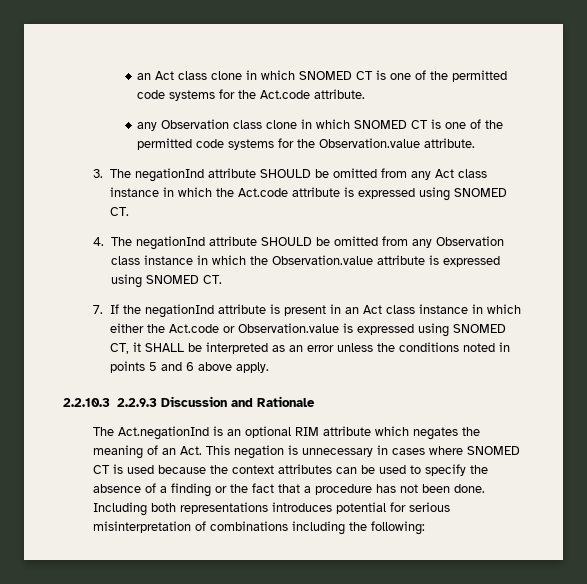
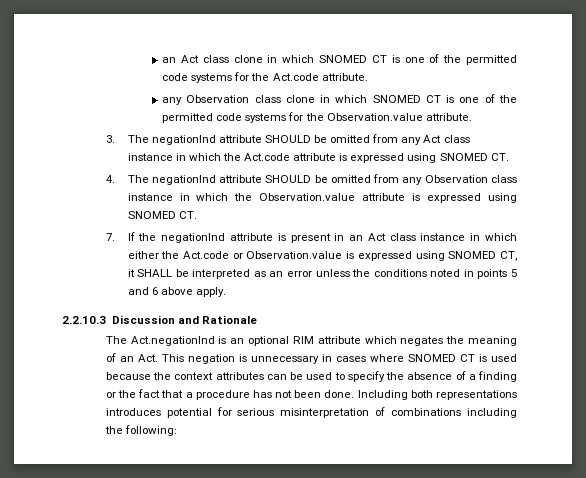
[116,398,157,407] 2.2.9.3 -> (106, 320) none

